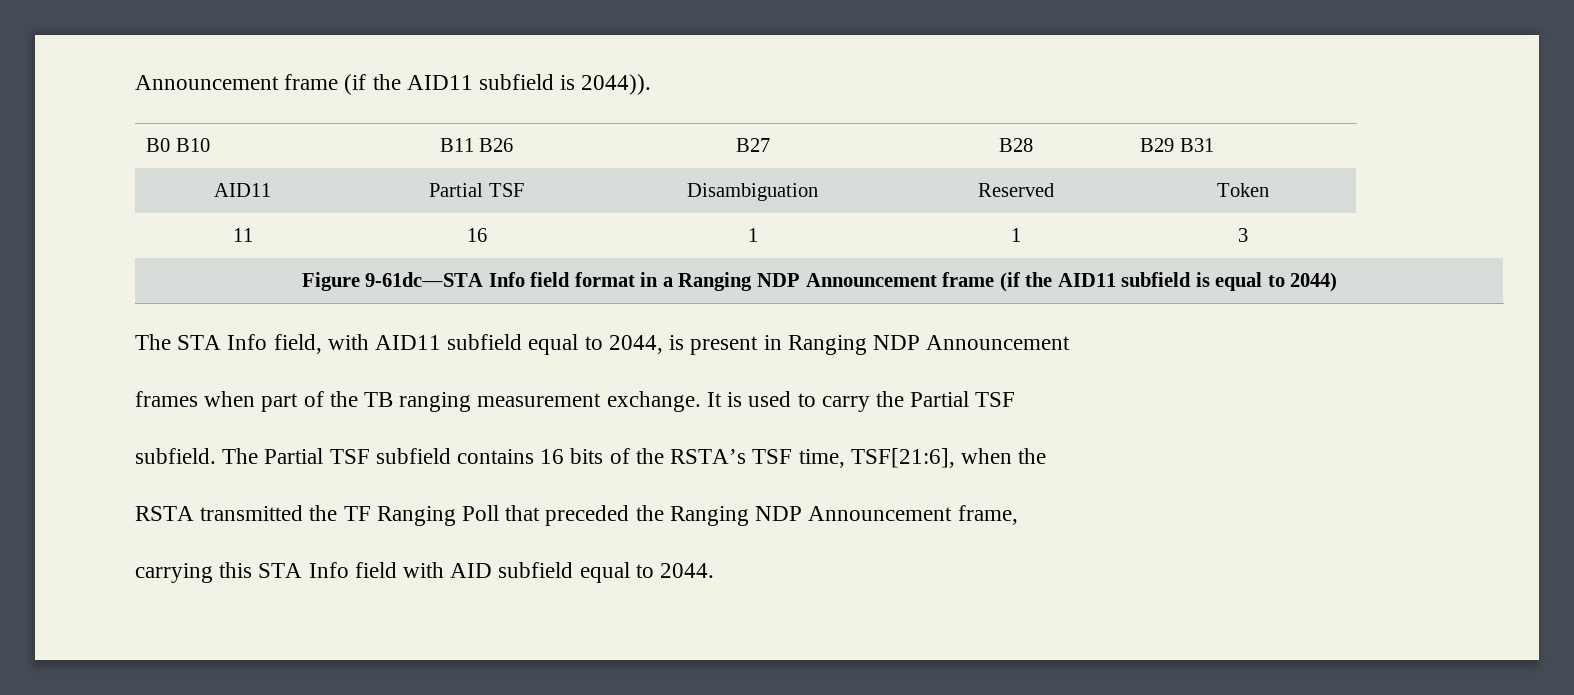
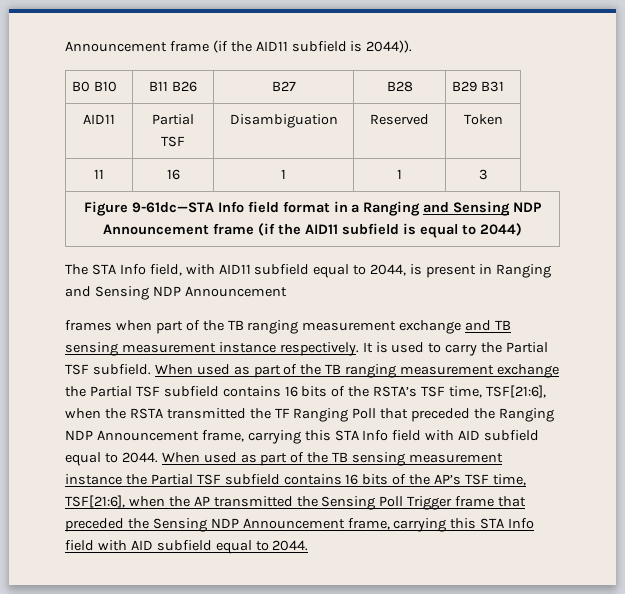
(753, 281) none -> [423,201,511,216] and Sensing
(867, 345) none -> [65,286,149,300] and Sensing
[606,391,701,412] exchange. -> [399,320,512,334] [65,342,359,356] exchange and TB sensing measurement instance respectively.
[135,448,259,464] // subfield. The -> [92,364,560,378] [65,386,86,397] subfield. When used as part of the TB ranging measurement exchange the
(1047, 456) // -> (126, 413) none
(1018, 515) // -> (244, 436) none
(715, 570) none -> [161,452,504,466] [65,474,526,486] [65,495,527,510] [65,518,535,532] [65,540,309,554] When used as part of the TB sensing measurement instance the Partial TSF subfield contains 16 bits of the AP’s TSF time, TSF[21:6], when the AP transmitted the Sensing Poll Trigger frame that preceded the Sensing NDP Announcement frame, carrying this STA Info field with AID subfield equal to 2044.

